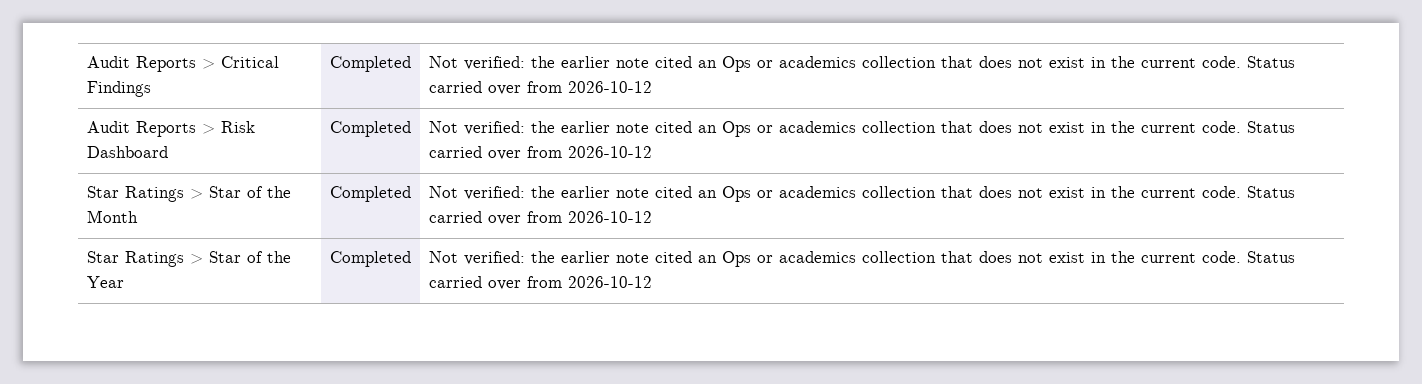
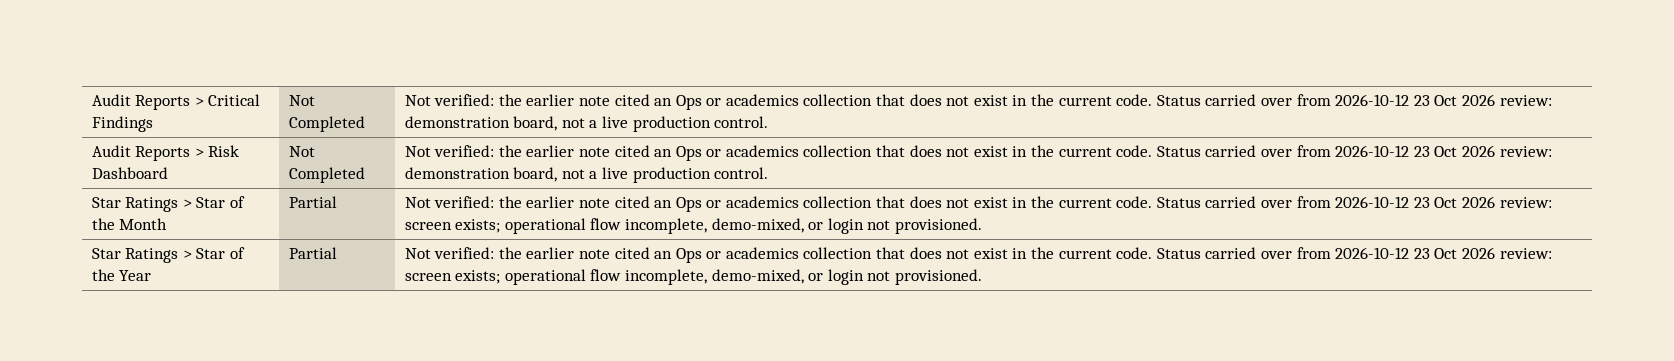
(151, 89) none -> [288,95,315,106] Not
(652, 87) none -> [1413,94,1552,106] [404,116,769,132] 23 Oct 2026 review: demonstration board, not a live production control.
(168, 152) none -> [288,146,315,157] Not
(652, 152) none -> [1413,145,1552,157] [404,167,769,183] 23 Oct 2026 review: demonstration board, not a live production control.
[329,186,411,202] Completed -> [288,196,337,208] Partial
(652, 217) none -> [1413,196,1552,208] [404,218,982,234] 23 Oct 2026 review: screen exists; operational flow incomplete, demo-mixed, or login not provisioned.
[329,251,411,267] Completed -> [288,247,337,259] Partial
(652, 282) none -> [1413,247,1552,259] [404,269,982,285] 23 Oct 2026 review: screen exists; operational flow incomplete, demo-mixed, or login not provisioned.

